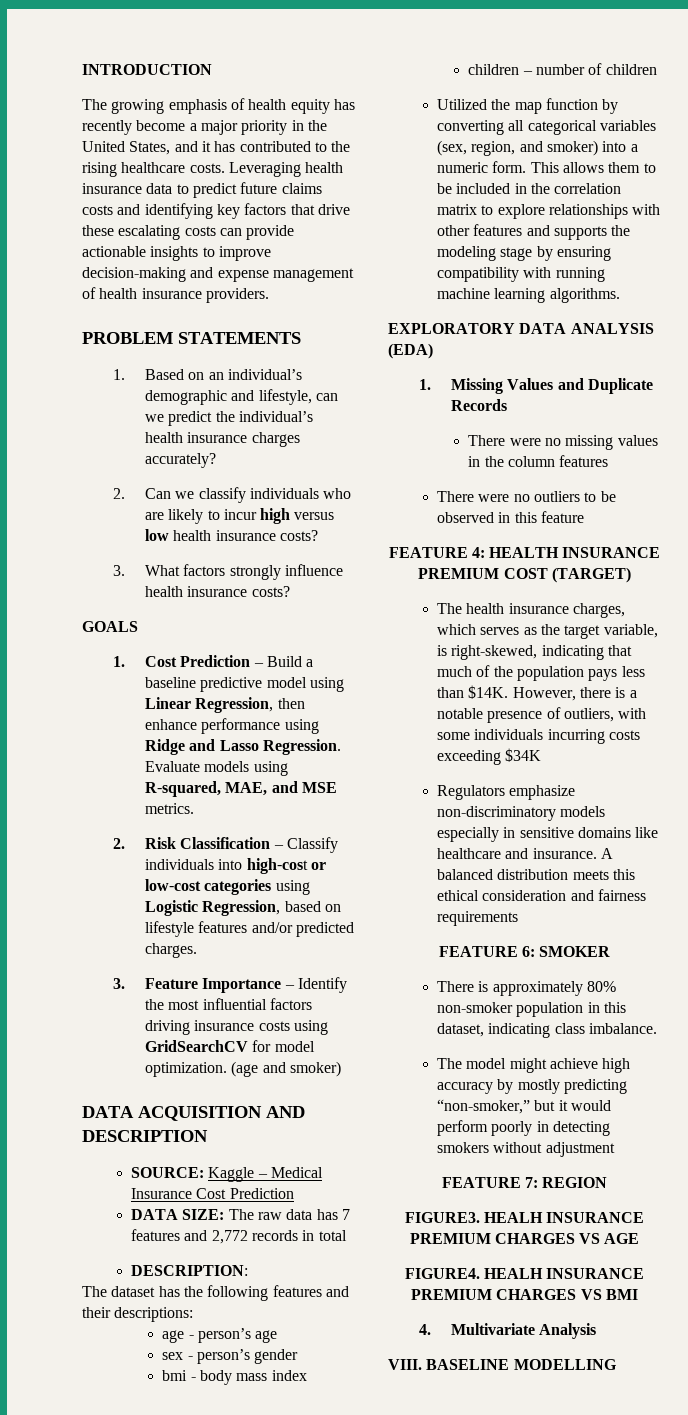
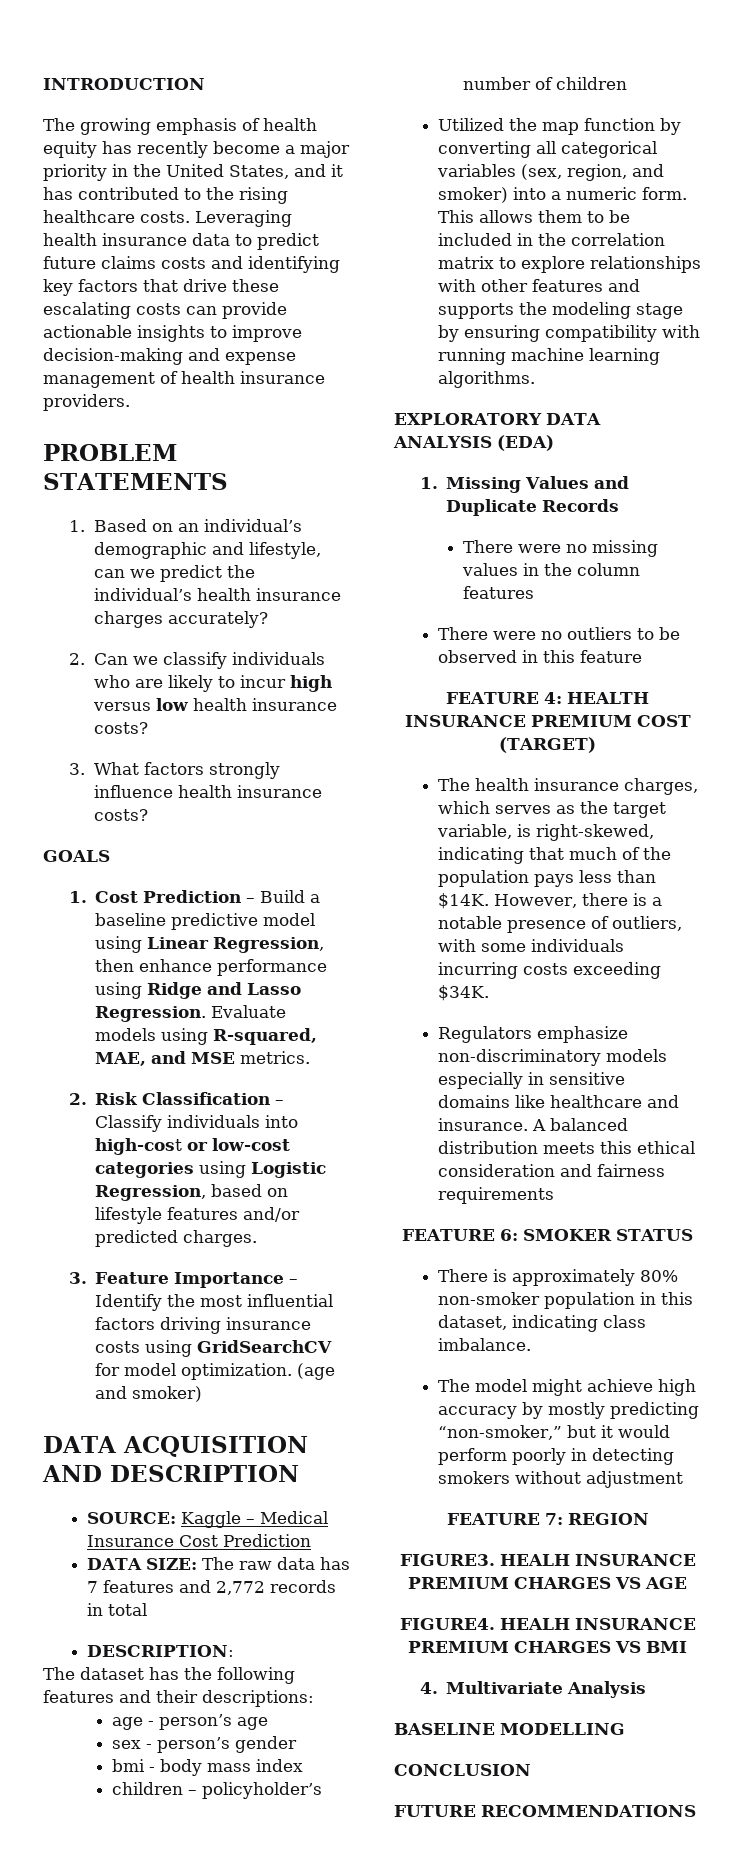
(533, 73) none -> [202,1782,323,1799] policyholder’s
[505,748,542,762] $34K -> [437,985,489,1001] $34K.
(611, 951) none -> [615,1229,694,1241] STATUS
[388,1359,422,1370] VIII. -> (646, 1689) none
(617, 1364) none -> [394,1764,531,1776] [394,1805,696,1817] // CONCLUSION // FUTURE RECOMMENDATIONS

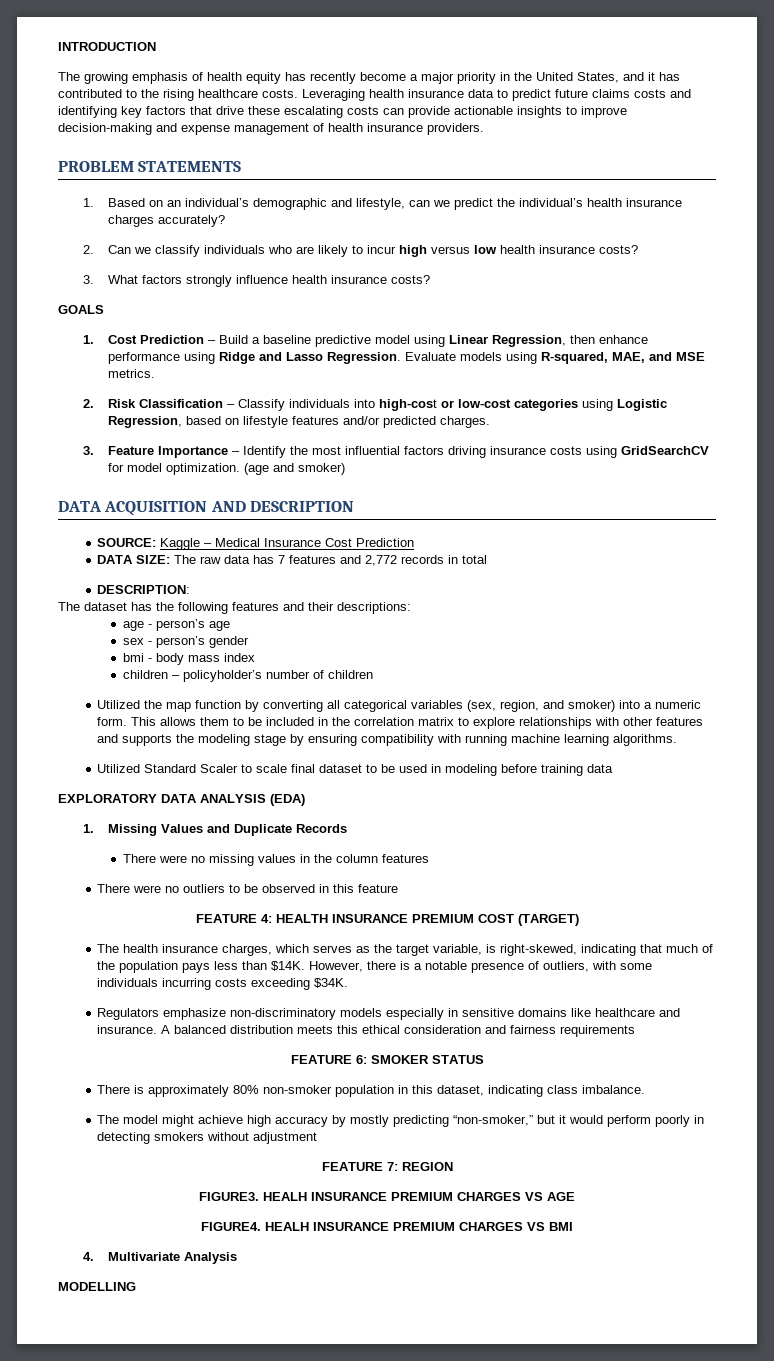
(535, 379) none -> [97,764,614,776] // Utilized Standard Scaler to scale final dataset to be used in modeling before training data
[394,1723,495,1735] BASELINE -> (238, 1258) none
[394,1764,531,1776] [394,1805,696,1817] // CONCLUSION // FUTURE RECOMMENDATIONS -> (136, 1286) none

